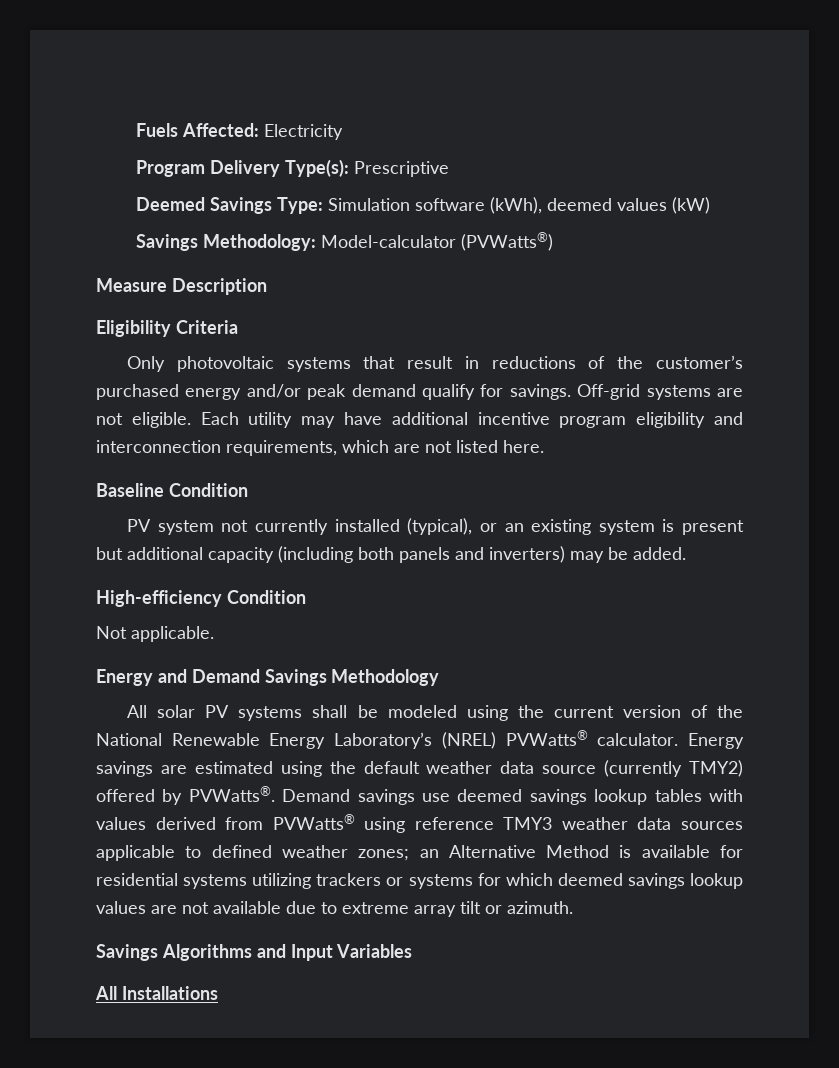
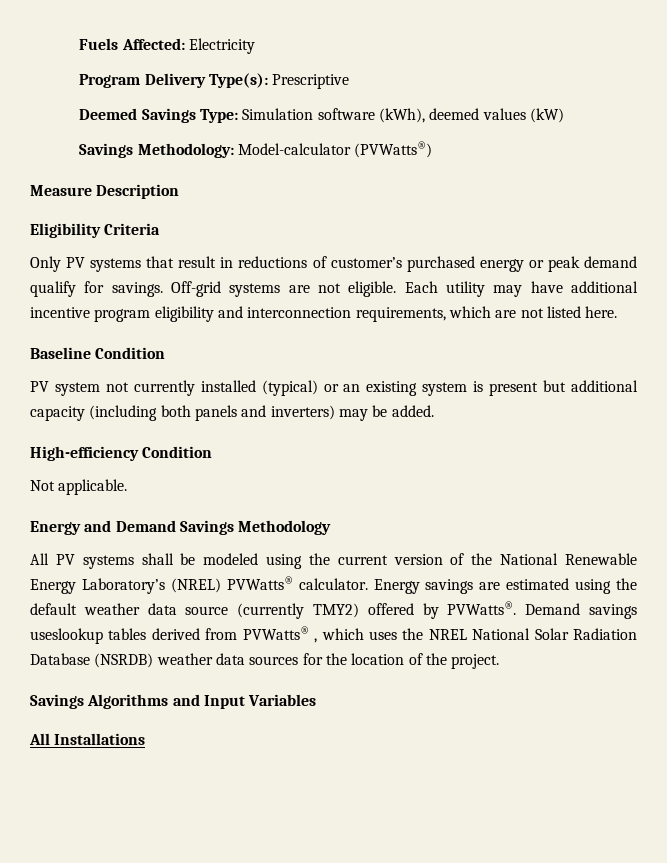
[176,356,274,372] photovoltaic -> [66,257,86,268] PV
[617,356,644,369] the -> (327, 262) none
[246,384,301,398] and/or -> [528,260,544,268] or
[407,518,473,535] (typical), -> [261,380,318,396] (typical)
[157,705,196,718] solar -> (49, 559) none
[422,789,743,805] [96,814,743,833] [96,845,743,861] [96,873,744,889] [96,901,573,917] use deemed savings lookup tables with values derived from PVWatts® using reference TMY3 weather data sources applicable to defined weather zones; an Alternative Method is available for residential systems utilizing trackers or systems for which deemed savings lookup values are not available due to extreme array tilt or azimuth. -> [30,626,638,644] [30,653,500,669] useslookup tables derived from PVWatts® , which uses the NREL National Solar Radiation Database (NSRDB) weather data sources for the location of the project.

